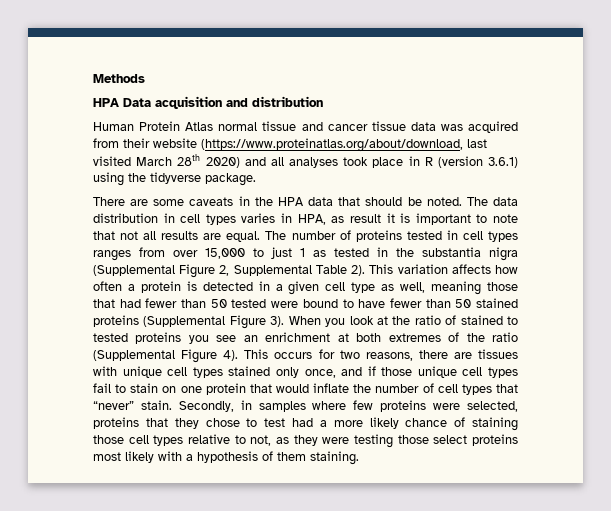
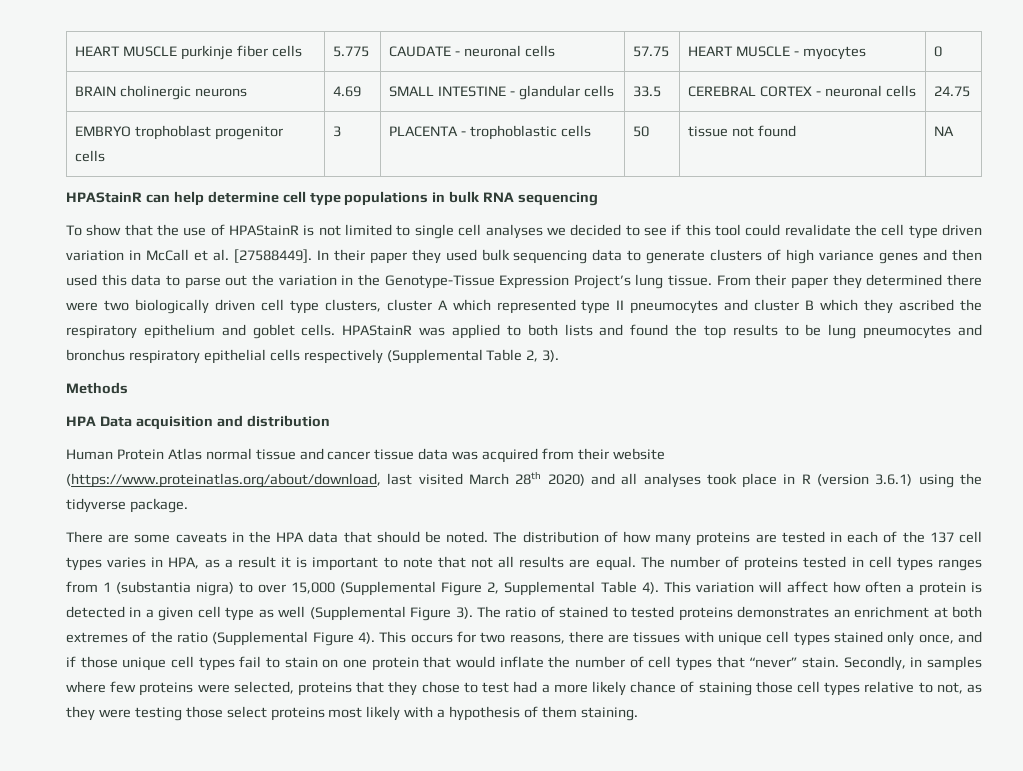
(93, 78) none -> [75,45,302,60] [333,46,370,57] [389,45,555,57] [633,46,670,57] [688,46,866,60] [934,46,943,57] [75,85,248,100] [333,86,362,97] [389,85,614,100] [633,86,662,97] [688,85,916,97] [934,86,971,97] [75,125,284,140] [75,150,106,162] [333,126,342,137] [389,125,591,140] [633,126,650,137] [688,125,797,137] [934,126,955,136] [66,191,599,206] [66,224,982,239] [66,249,983,264] [66,274,982,289] [66,299,983,314] [66,324,983,339] [66,349,560,364] HEART MUSCLE purkinje fiber cells | 5.775 | CAUDATE - neuronal cells | 57.75 | HEART MUSCLE - myocytes | 0 // BRAIN cholinergic neurons | 4.69 | SMALL INTESTINE - glandular cells | 33.5 | CEREBRAL CORTEX - neuronal cells | 24.75 // EMBRYO trophoblast progenitor cells | 3 | PLACENTA - trophoblastic cells | 50 | tissue not found | NA // HPAStainR can help determine cell type populations in bulk RNA sequencing // To show that the use of HPAStainR is not limited to single cell analyses we decided to see if this tool could revalidate the cell type driven variation in McCall et al. [27588449]. In their paper they used bulk sequencing data to generate clusters of high variance genes and then used this data to parse out the variation in the Genotype-Tissue Expression Project’s lung tissue. From their paper they determined there were two biologically driven cell type clusters, cluster A which represented type II pneumocytes and cluster B which they ascribed the respiratory epithelium and goblet cells. HPAStainR was applied to both lists and found the top results to be lung pneumocytes and bronchus respiratory epithelial cells respectively (Supplemental Table 2, 3). //
[492,197,518,206] [93,213,175,223] data distribution in -> [522,531,954,546] distribution of how many proteins are tested in each of the 137
(345, 219) none -> [224,559,233,568] a
[173,247,518,261] over 15,000 to just 1 as tested in the substantia nigra -> [103,581,336,596] 1 (substantia nigra) to over 15,000
[351,265,366,276] 2). -> [641,582,659,594] 4).
[451,264,491,274] affects -> [758,581,828,593] will affect
[400,281,518,295] [93,298,518,308] [93,315,411,329] well, meaning those that had fewer than 50 tested were bound to have fewer than 50 stained proteins (Supplemental Figure 3). When you look at the -> [278,606,501,621] well (Supplemental Figure 3). The
[188,335,237,344] you see -> [737,606,830,618] demonstrates

